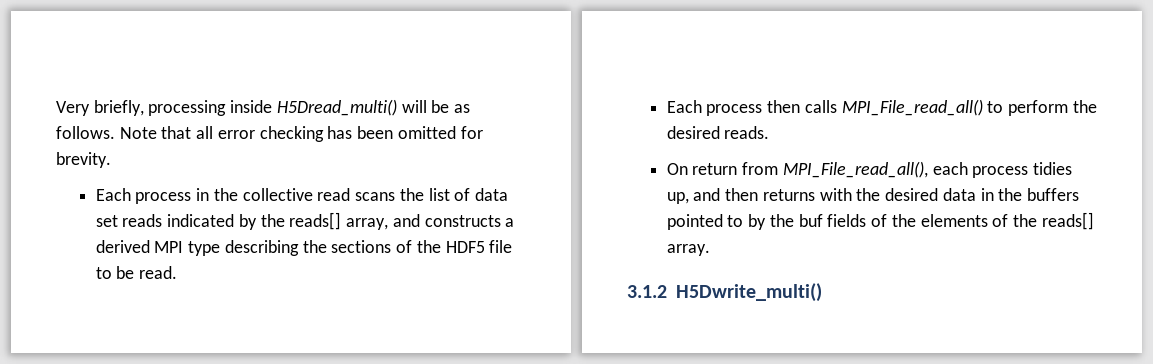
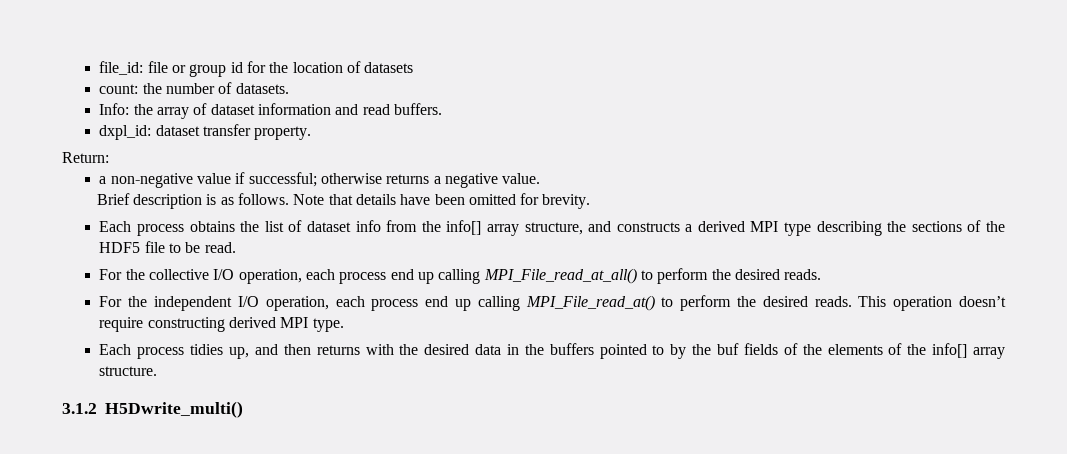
[56,99,471,116] [56,126,353,142] Very briefly, processing inside H5Dread_multi() will be as follows. Note that all error checking has -> [99,61,414,77] [99,82,289,94] [99,103,443,119] [99,124,312,140] [62,152,109,163] [99,172,541,188] [96,193,431,209] file_id: file or group id for the location of datasets // count: the number of datasets. // Info: the array of dataset information and read buffers. // dxpl_id: dataset transfer property. // Return: // a non-negative value if successful; otherwise returns a negative value. // Brief description is as follows. Note that details have
[196,188,508,201] [95,212,389,230] in the collective read scans the list of data set reads indicated by the reads[] array, -> [189,220,583,236] obtains the list of dataset info from the info[] array structure,
[666,99,983,116] Each process then calls MPI_File_read_all() -> [99,268,637,284] For the collective I/O operation, each process end up calling MPI_File_read_at_all()
[666,161,968,178] On return from MPI_File_read_all(), each -> [99,295,1006,311] [99,317,344,332] [99,344,132,355] For the independent I/O operation, each process end up calling MPI_File_read_at() to perform the desired reads. This operation doesn’t require constructing derived MPI type. // Each
[1041,212,1094,230] [666,244,710,256] reads[] array. -> [932,343,1006,359] [99,366,158,376] info[] array structure.

